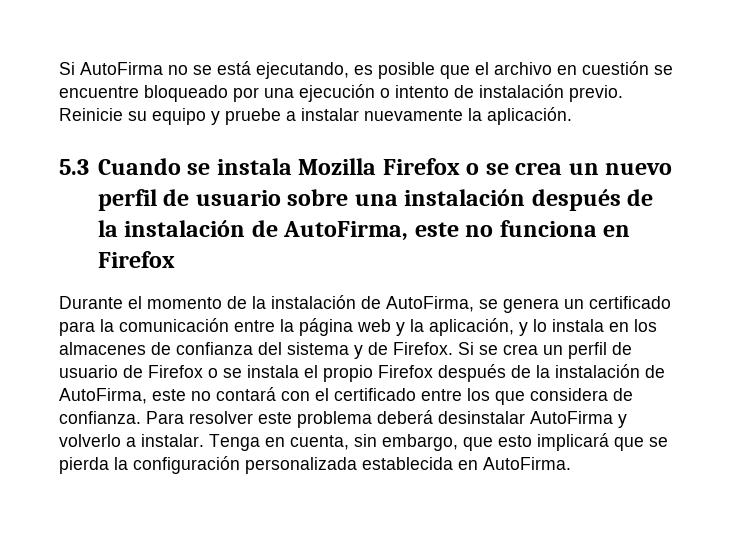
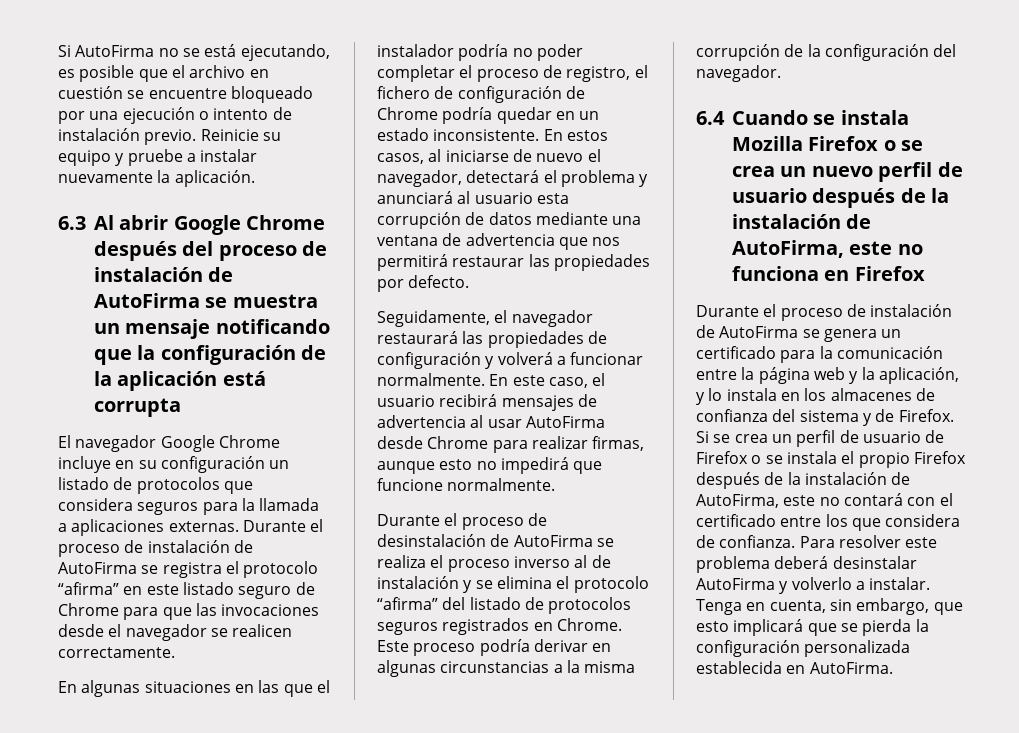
[59,159,89,175] 5.3 -> [58,215,326,235] [94,241,328,261] [94,267,234,282] [94,293,318,308] [94,319,330,339] [94,345,327,365] [94,371,266,391] [94,398,181,417] [58,435,280,452] [58,456,290,473] [58,477,253,494] [58,498,320,515] [58,519,324,536] [58,540,253,557] [58,561,319,578] [58,582,315,599] [58,603,320,620] [58,624,293,641] [58,647,175,658] [58,680,330,697] [377,44,583,61] [377,65,648,82] [377,86,585,103] [377,107,600,124] [377,128,608,141] [377,149,601,164] [377,170,649,187] [377,191,569,204] [377,212,642,229] [377,233,621,250] [377,254,650,271] [377,275,470,292] [377,310,593,327] [377,331,607,348] [377,352,644,369] [377,373,606,388] [377,394,597,411] [377,415,605,428] [377,436,645,453] [377,457,603,474] [377,478,556,491] [377,513,547,530] [377,534,614,547] [377,555,611,572] [377,576,649,593] [377,597,632,614] [377,618,622,635] [377,639,612,656] [377,660,636,677] [696,44,957,61] [696,65,781,82] [696,111,725,125] 6.3 Al abrir Google Chrome después del proceso de instalación de AutoFirma se muestra un mensaje notificando que la configuración de la aplicación está corrupta // El navegador Google Chrome incluye en su configuración un listado de protocolos que considera seguros para la llamada a aplicaciones externas. Durante el proceso de instalación de AutoFirma se registra el protocolo “afirma” en este listado seguro de Chrome para que las invocaciones desde el navegador se realicen correctamente. // En algunas situaciones en las que el instalador podría no poder completar el proceso de registro, el fichero de configuración de Chrome podría quedar en un estado inconsistente. En estos casos, al iniciarse de nuevo el navegador, detectará el problema y anunciará al usuario esta corrupción de datos mediante una ventana de advertencia que nos permitirá restaurar las propiedades por defecto. // Seguidamente, el navegador restaurará las propiedades de configuración y volverá a funcionar normalmente. En este caso, el usuario recibirá mensajes de advertencia al usar AutoFirma desde Chrome para realizar firmas, aunque esto no impedirá que funcione normalmente. // Durante el proceso de desinstalación de AutoFirma se realiza el proceso inverso al de instalación y se elimina el protocolo “afirma” del listado de protocolos seguros registrados en Chrome. Este proceso podría derivar en algunas circunstancias a la misma corrupción de la configuración del navegador. // 6.4
[287,189,526,206] sobre una instalación -> (807, 195) none
[147,295,474,312] momento de la instalación de AutoFirma, -> [780,304,953,321] [696,325,799,338] proceso de instalación de AutoFirma

